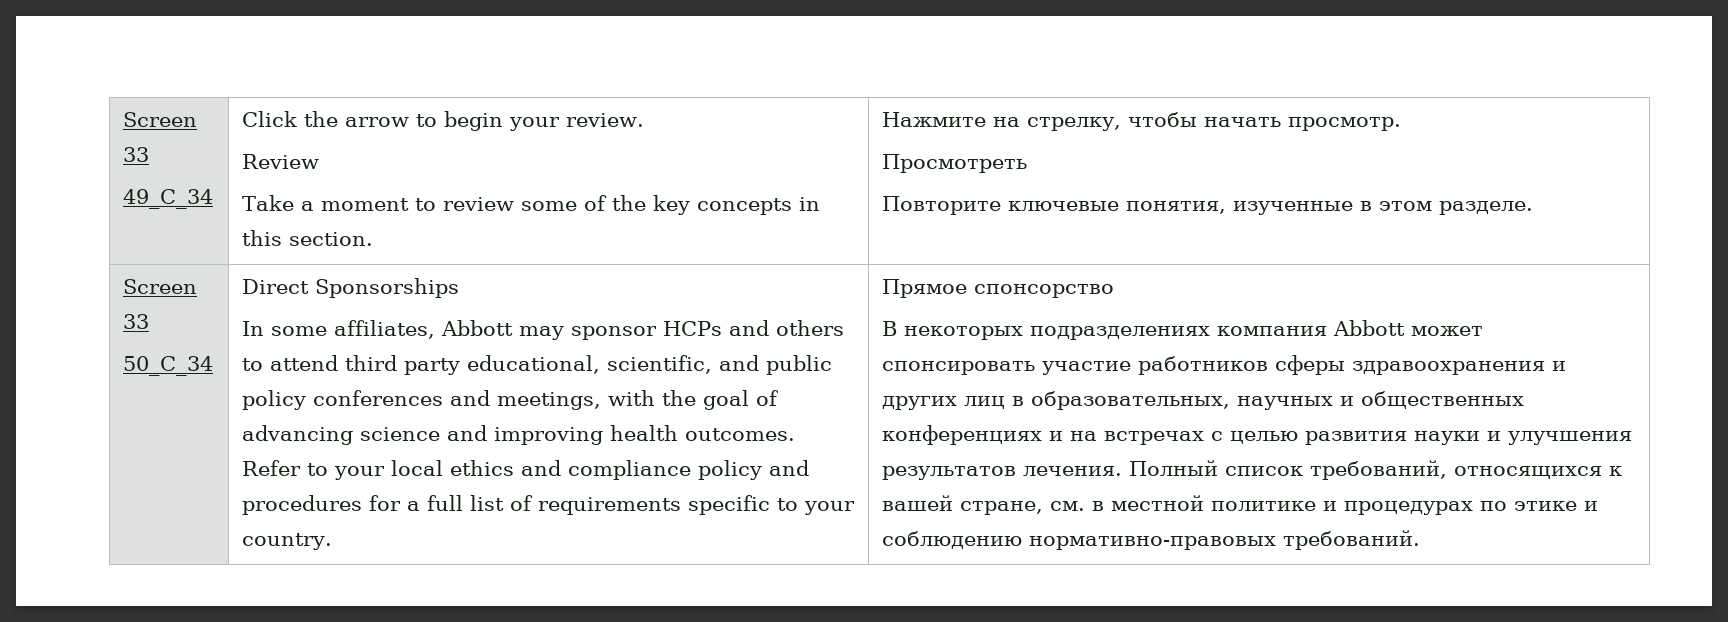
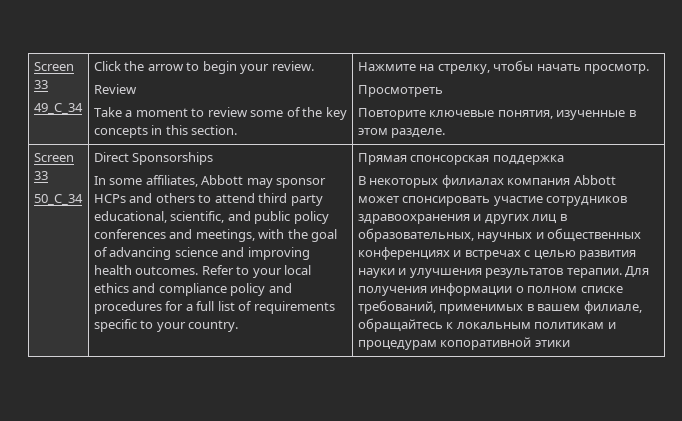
[881,279,1114,298] Прямое спонсорство -> [357,153,564,165] Прямая спонсорская поддержка
[1029,326,1210,340] подразделениях -> [441,175,504,188] филиалах
[1137,355,1345,375] работников сферы -> [546,196,628,206] сотрудников
[1069,431,1097,441] на -> (462, 253) none
[1022,460,1622,480] [881,495,1598,515] [881,530,1420,550] лечения. Полный список требований, относящихся к вашей стране, см. в местной политике и процедурах по этике и соблюдению нормативно-правовых требований. -> [566,266,650,278] [357,283,623,296] [357,300,642,314] [357,318,616,332] [357,337,570,350] терапии. Для получения информации о полном списке требований, применимых в вашем филиале, обращайтесь к локальным политикам и процедурам копоративной этики

